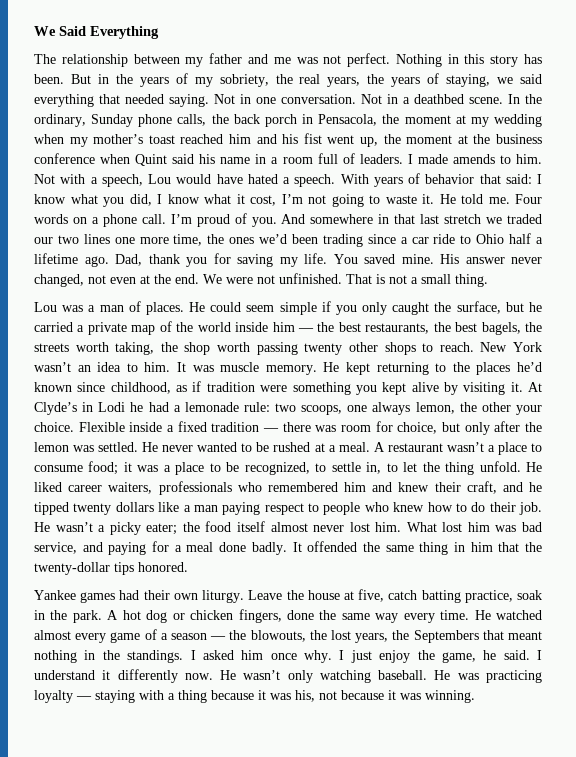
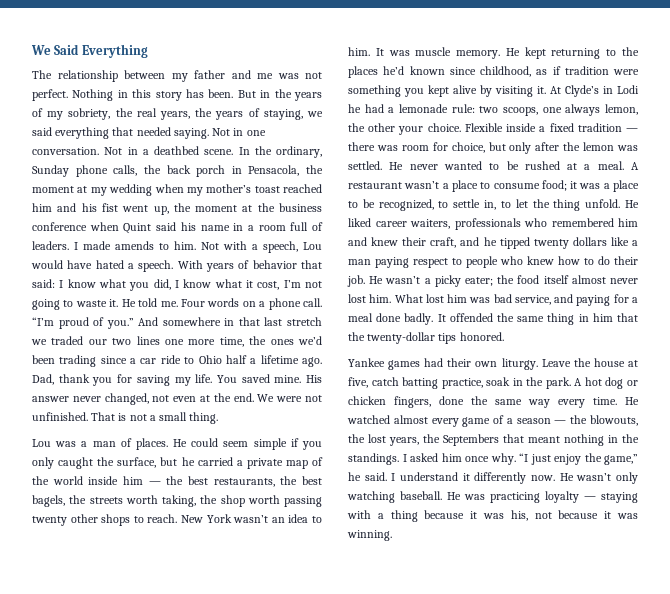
[170,214,192,224] I’m -> [32,317,54,326] “I’m
[251,217,277,227] you. -> [106,318,134,329] you.”
[339,650,345,660] I -> [519,453,528,462] “I
[441,652,476,663] game, -> [604,454,638,465] game,”

